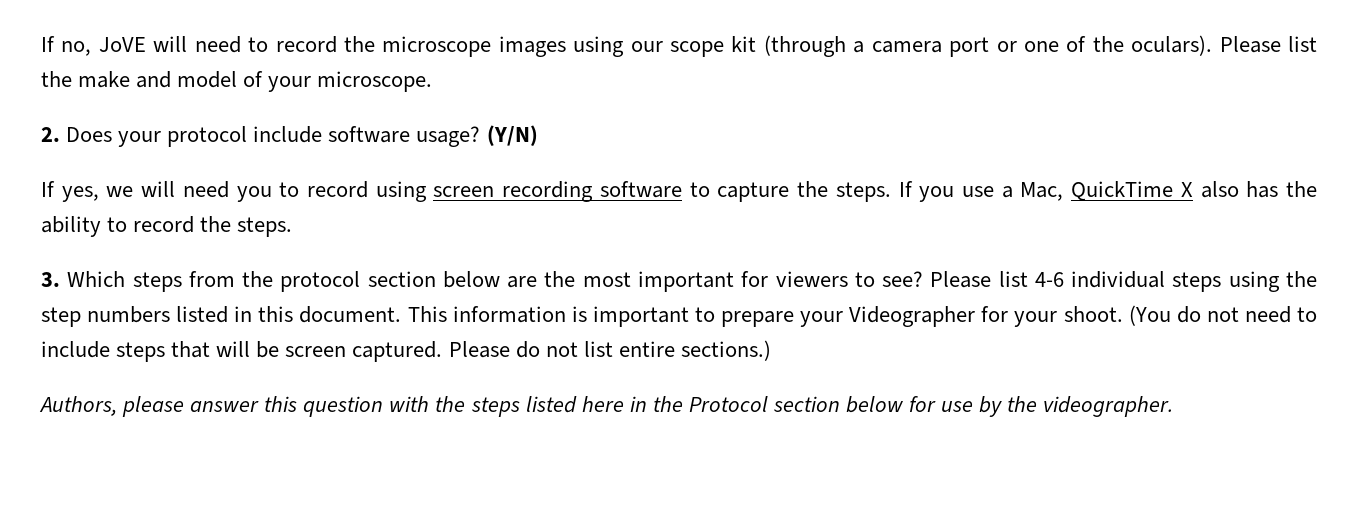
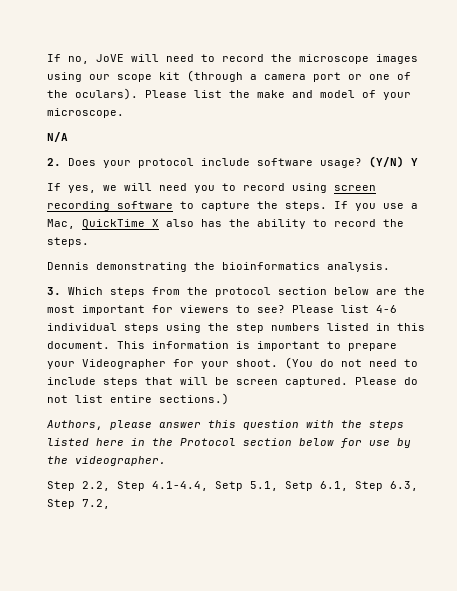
(433, 81) none -> [47,132,68,142] // N/A
(538, 135) none -> [411,158,418,166] Y
(293, 227) none -> [47,262,390,272] // Dennis demonstrating the bioinformatics analysis.
(1174, 406) none -> [47,481,418,491] [47,499,110,509] // Step 2.2, Step 4.1-4.4, Setp 5.1, Setp 6.1, Step 6.3, Step 7.2,

